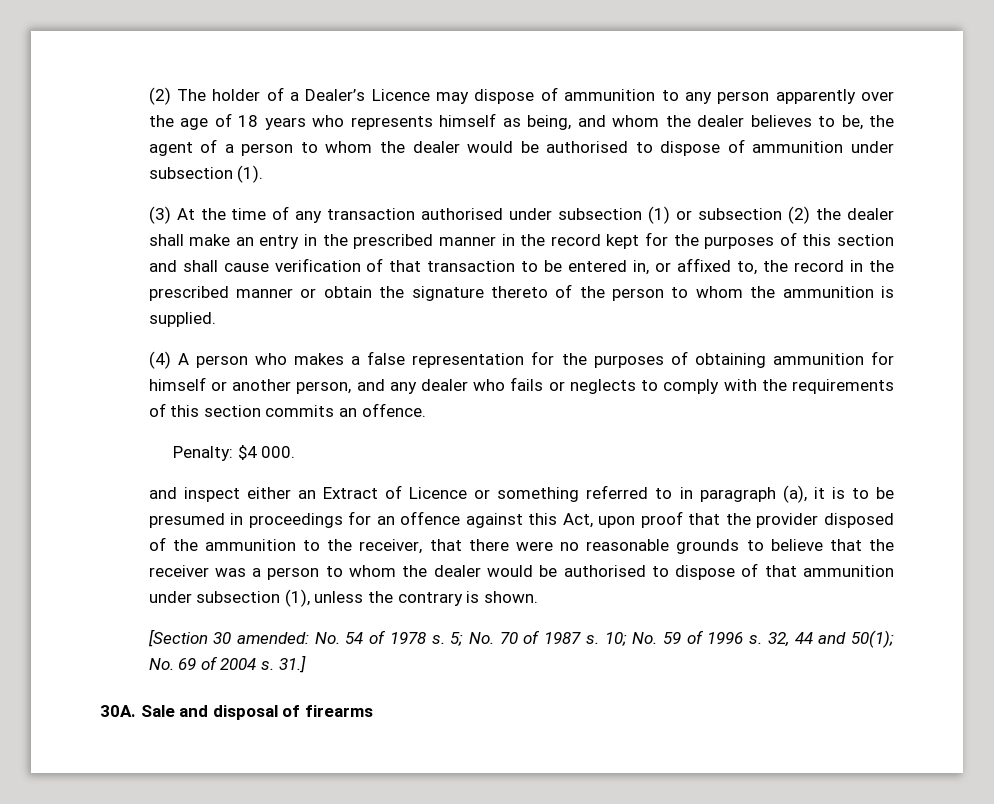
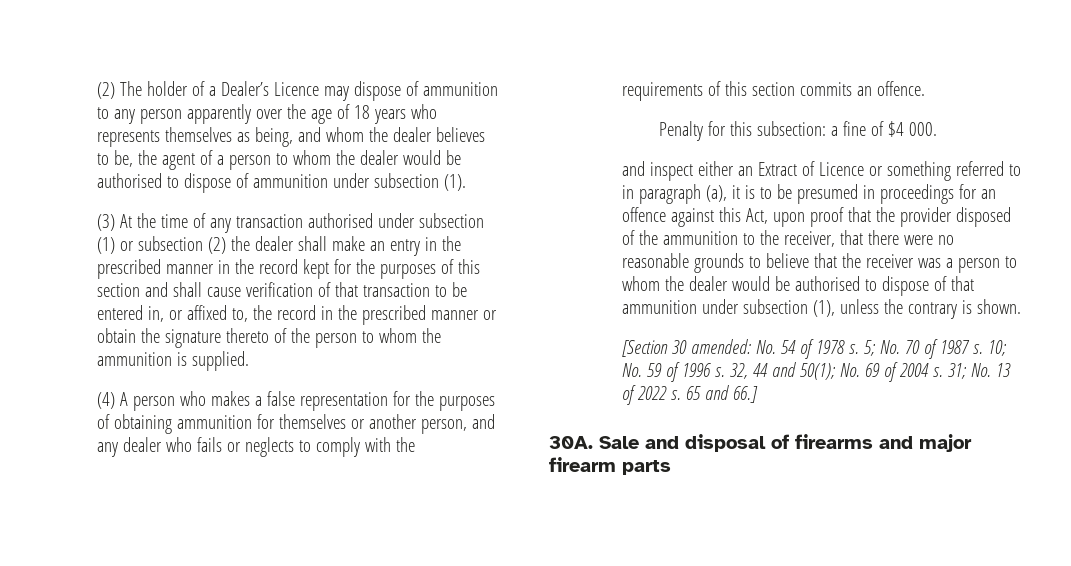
[439,113,497,127] himself -> [165,127,233,142] themselves
[148,377,206,391] himself -> [279,414,347,429] themselves
[172,446,233,461] Penalty: -> [658,121,884,141] Penalty for this subsection: a fine of
[278,655,306,673] 31.] -> [948,363,1012,379] [622,385,759,405] 31; No. 13 of 2022 s. 65 and 66.]
(373, 711) none -> [879,434,972,452] [549,457,671,475] and major firearm parts

